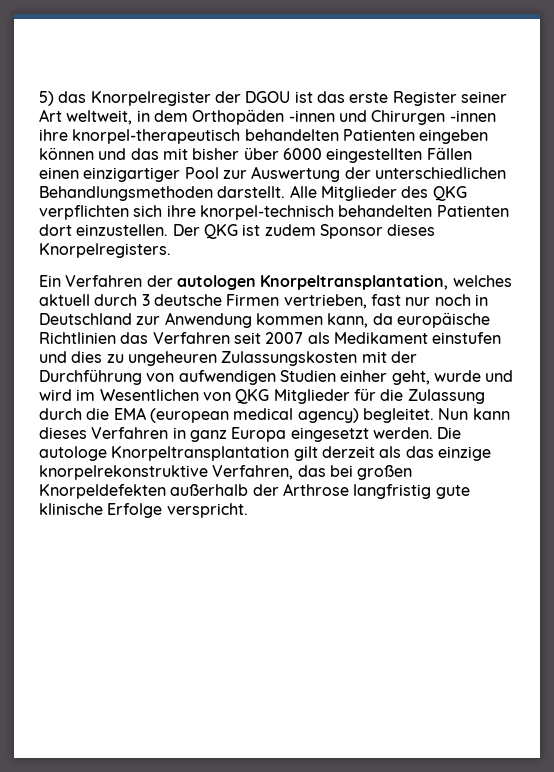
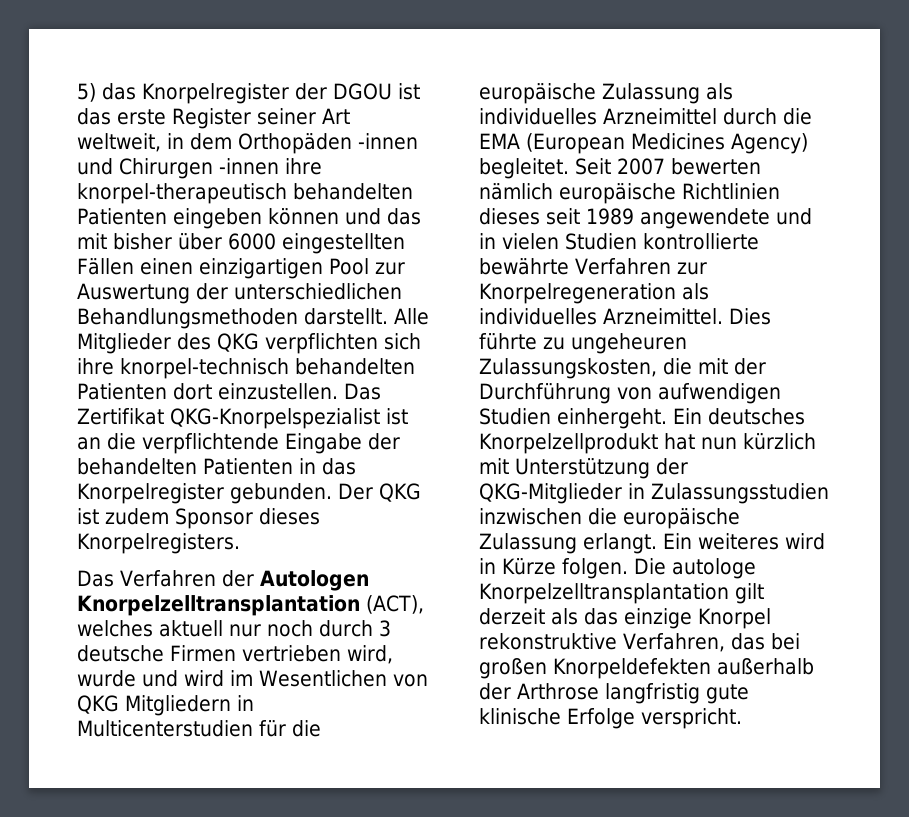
[83,167,181,182] einzigartiger -> [198,258,323,279] einzigartigen
(169, 230) none -> [343,383,381,400] [77,408,408,429] [77,433,400,454] [77,458,356,475] [77,483,332,504] Das Zertifikat QKG-Knorpelspezialist ist an die verpflichtende Eingabe der behandelten Patienten in das Knorpelregister gebunden.
[39,275,61,287] Ein -> [77,570,114,587] Das
[176,275,512,290] [39,294,488,309] [39,312,490,328] [39,332,502,344] [39,351,417,366] [39,369,430,385] autologen Knorpeltransplantation, welches aktuell durch 3 deutsche Firmen vertrieben, fast nur noch in Deutschland zur Anwendung kommen kann, da europäische Richtlinien das Verfahren seit 2007 als Medikament einstufen und dies zu ungeheuren Zulassungskosten mit der Durchführung von aufwendigen Studien einher geht, -> [259,570,369,591] [77,595,424,616] [77,620,391,637] [77,645,393,664] Autologen Knorpelzelltransplantation (ACT), welches aktuell nur noch durch 3 deutsche Firmen vertrieben wird,
[273,388,485,404] [39,407,510,423] [39,427,433,442] Mitglieder für die Zulassung durch die EMA (european medical agency) begleitet. Nun kann dieses Verfahren in ganz Europa eingesetzt werden. -> [125,695,254,716] [77,720,321,737] [479,83,733,104] [479,108,812,125] [479,133,808,154] [479,158,761,179] [479,183,780,204] [479,208,812,229] [479,233,759,250] [479,258,707,275] [479,283,709,304] [479,308,771,325] [479,333,687,354] [479,358,766,379] [479,383,781,404] [479,408,805,429] [479,433,816,454] [479,458,688,479] [479,483,829,504] [479,508,740,529] [479,533,825,554] [479,558,628,579] Mitgliedern in Multicenterstudien für die europäische Zulassung als individuelles Arzneimittel durch die EMA (European Medicines Agency) begleitet. Seit 2007 bewerten nämlich europäische Richtlinien dieses seit 1989 angewendete und in vielen Studien kontrollierte bewährte Verfahren zur Knorpelregeneration als individuelles Arzneimittel. Dies führte zu ungeheuren Zulassungskosten, die mit der Durchführung von aufwendigen Studien einhergeht. Ein deutsches Knorpelzellprodukt hat nun kürzlich mit Unterstützung der QKG-Mitglieder in Zulassungsstudien inzwischen die europäische Zulassung erlangt. Ein weiteres wird in Kürze folgen.
[111,446,290,461] Knorpeltransplantation -> [479,583,729,604] Knorpelzelltransplantation
[39,465,208,480] knorpelrekonstruktive -> [698,608,771,629] [479,633,617,650] Knorpel rekonstruktive

